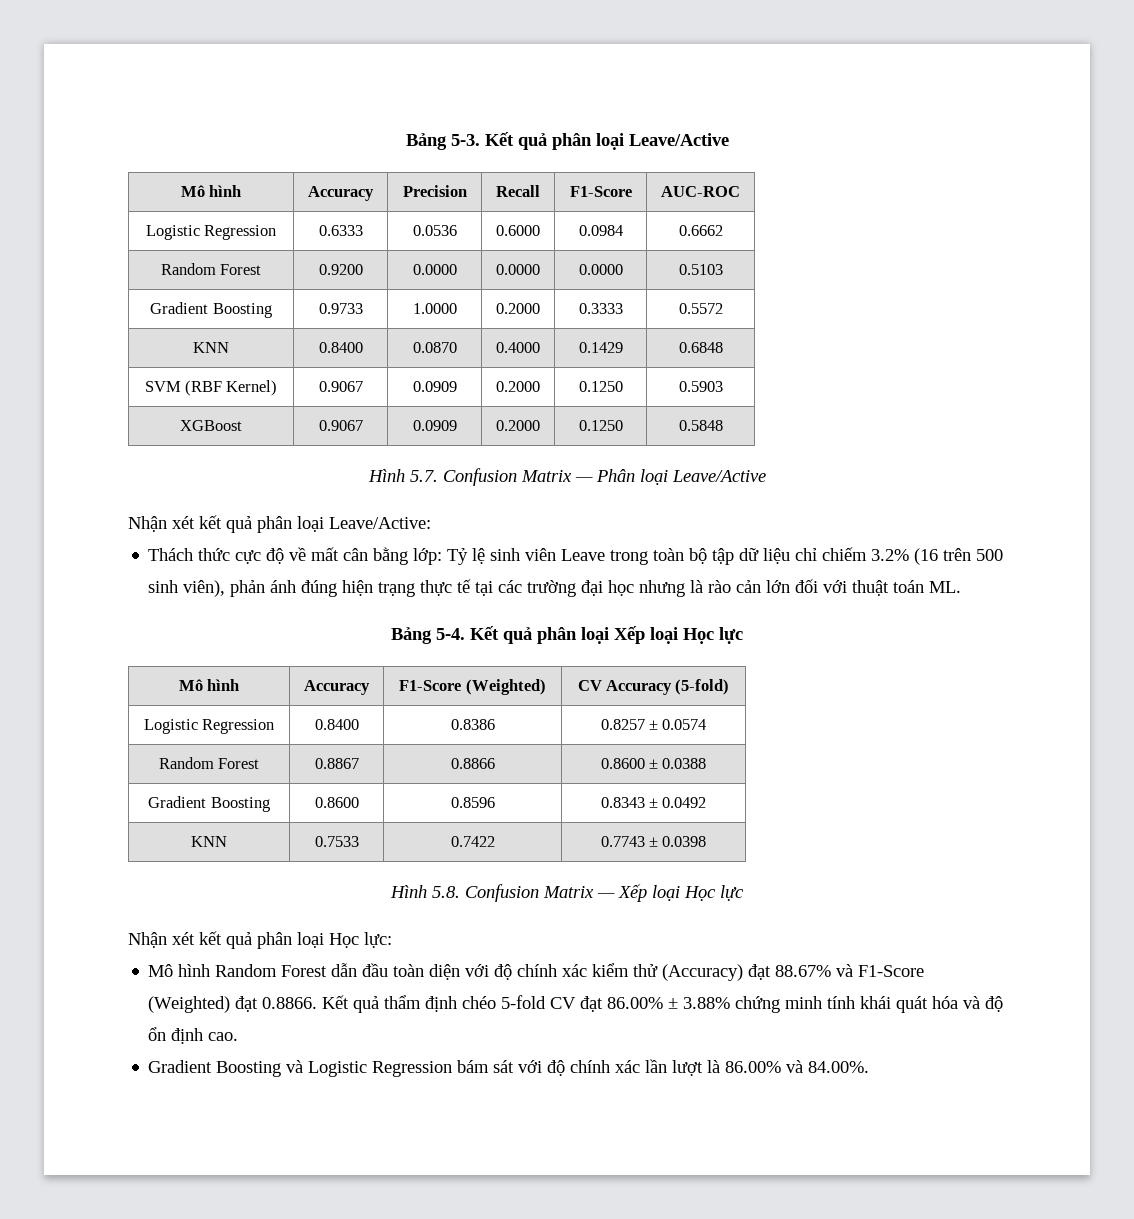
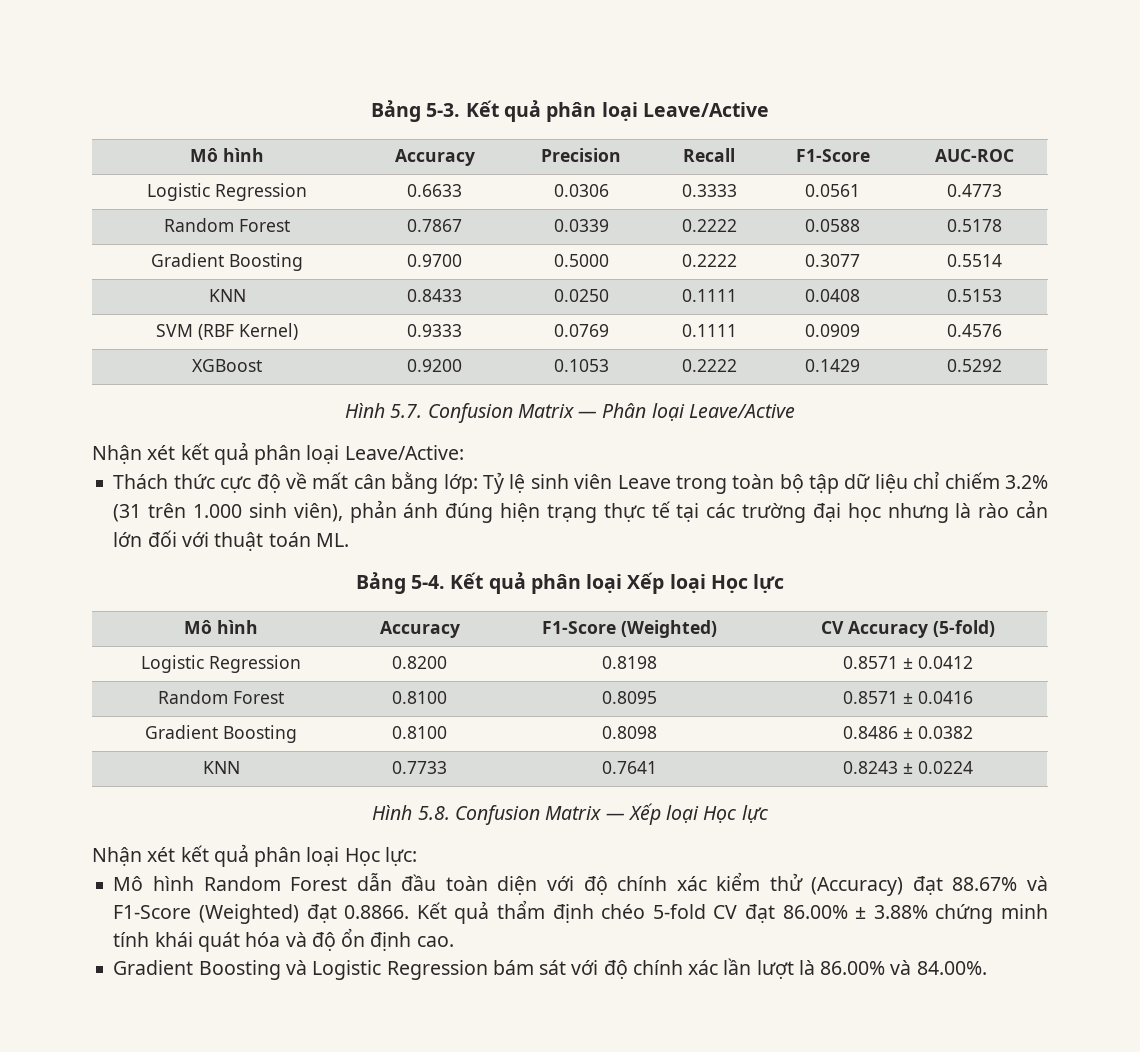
[318,225,363,236] [412,225,457,236] [496,225,540,236] [578,225,623,236] [678,225,723,236] [160,263,262,275] [318,264,363,275] [412,264,457,275] [496,264,540,275] [578,264,623,275] [678,264,723,275] [150,302,272,318] [318,303,363,314] [412,303,457,314] [496,303,540,314] [578,303,623,314] [678,303,723,314] [193,342,229,353] [318,342,363,353] [412,342,457,353] [496,342,540,353] [578,342,623,353] [678,342,723,353] [144,380,278,396] [318,381,363,392] [412,381,457,392] [496,381,540,392] [578,381,623,392] [678,381,723,392] [180,420,242,431] [318,420,363,431] [412,420,457,431] [496,420,540,431] [578,420,623,431] [678,420,723,431] 0.6333 | 0.0536 | 0.6000 | 0.0984 | 0.6662 // Random Forest | 0.9200 | 0.0000 | 0.0000 | 0.0000 | 0.5103 // Gradient Boosting | 0.9733 | 1.0000 | 0.2000 | 0.3333 | 0.5572 // KNN | 0.8400 | 0.0870 | 0.4000 | 0.1429 | 0.6848 // SVM (RBF Kernel) | 0.9067 | 0.0909 | 0.2000 | 0.1250 | 0.5903 // XGBoost | 0.9067 | 0.0909 | 0.2000 | 0.1250 | 0.5848 -> [407,184,462,197] [553,184,609,197] [681,184,737,197] [805,184,860,197] [947,184,1002,197] [164,218,290,232] [407,219,462,232] [553,219,609,232] [681,219,737,232] [805,219,860,232] [947,219,1002,232] [151,253,303,271] [407,254,462,267] [553,254,609,267] [681,254,737,267] [805,254,860,267] [947,254,1002,267] [208,289,246,302] [407,289,462,302] [553,289,609,302] [681,289,737,302] [805,289,860,302] [947,289,1002,302] [156,323,298,340] [407,324,462,337] [553,324,609,337] [681,324,737,337] [805,324,860,337] [947,324,1002,337] [192,359,262,372] [407,359,462,372] [553,359,609,372] [681,359,737,372] [805,359,860,372] [947,359,1002,372] 0.6633 | 0.0306 | 0.3333 | 0.0561 | 0.4773 // Random Forest | 0.7867 | 0.0339 | 0.2222 | 0.0588 | 0.5178 // Gradient Boosting | 0.9700 | 0.5000 | 0.2222 | 0.3077 | 0.5514 // KNN | 0.8433 | 0.0250 | 0.1111 | 0.0408 | 0.5153 // SVM (RBF Kernel) | 0.9333 | 0.0769 | 0.1111 | 0.0909 | 0.4576 // XGBoost | 0.9200 | 0.1053 | 0.2222 | 0.1429 | 0.5292
[914,548,1004,565] (16 trên 500 -> [113,503,243,522] (31 trên 1.000
[314,719,359,730] [450,719,495,730] [600,719,707,730] [158,757,260,769] [314,758,359,769] [450,758,495,769] [600,758,707,769] [148,796,270,812] [314,797,359,808] [450,797,495,808] [600,797,707,808] [191,836,227,847] [314,836,359,847] [450,836,495,847] [600,836,707,847] 0.8400 | 0.8386 | 0.8257 ± 0.0574 // Random Forest | 0.8867 | 0.8866 | 0.8600 ± 0.0388 // Gradient Boosting | 0.8600 | 0.8596 | 0.8343 ± 0.0492 // KNN | 0.7533 | 0.7422 | 0.7743 ± 0.0398 -> [392,656,447,669] [601,656,657,669] [843,656,973,669] [158,690,284,704] [392,691,447,704] [601,691,657,704] [843,691,973,704] [145,725,297,743] [392,726,447,739] [601,726,657,739] [843,726,973,739] [202,761,240,774] [392,761,447,774] [601,761,657,774] [843,761,973,774] 0.8200 | 0.8198 | 0.8571 ± 0.0412 // Random Forest | 0.8100 | 0.8095 | 0.8571 ± 0.0416 // Gradient Boosting | 0.8100 | 0.8098 | 0.8486 ± 0.0382 // KNN | 0.7733 | 0.7641 | 0.8243 ± 0.0224

